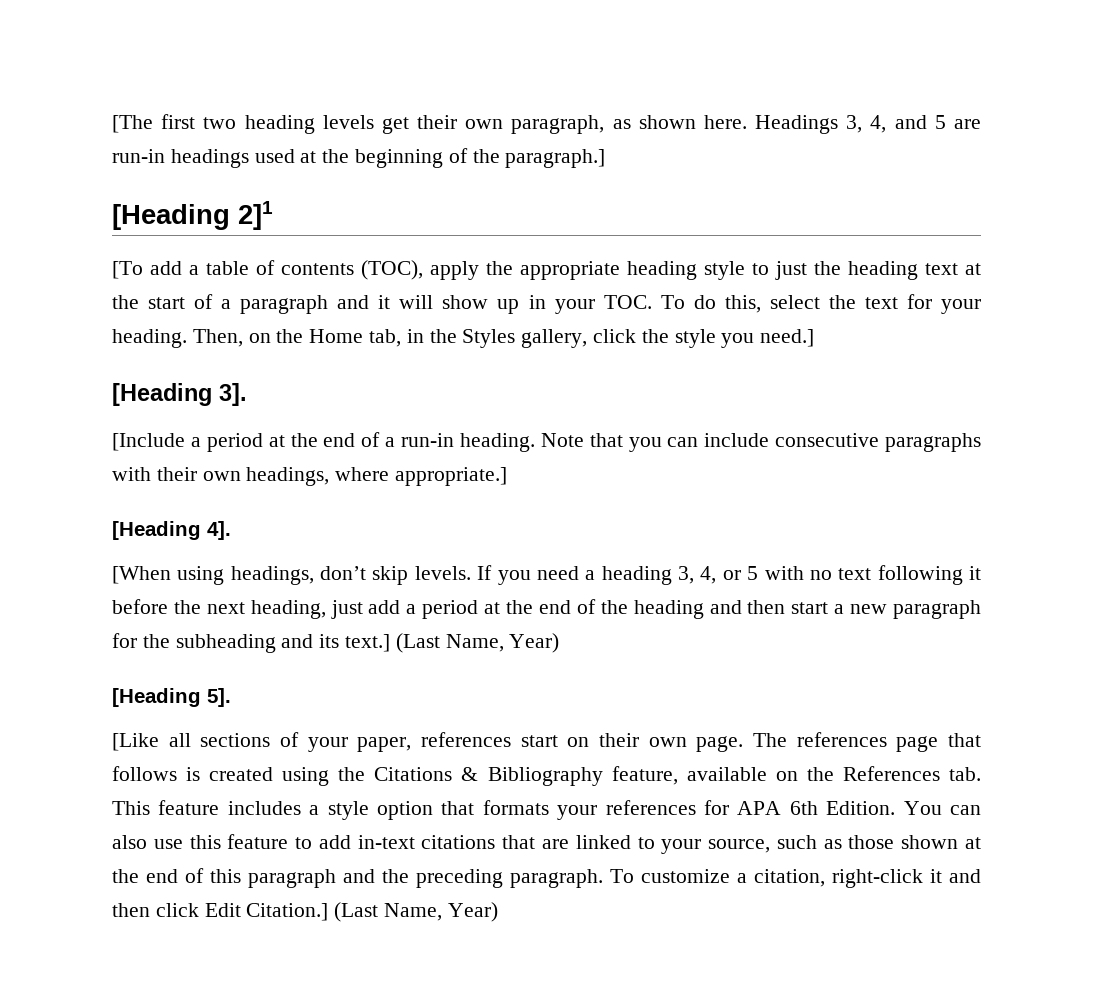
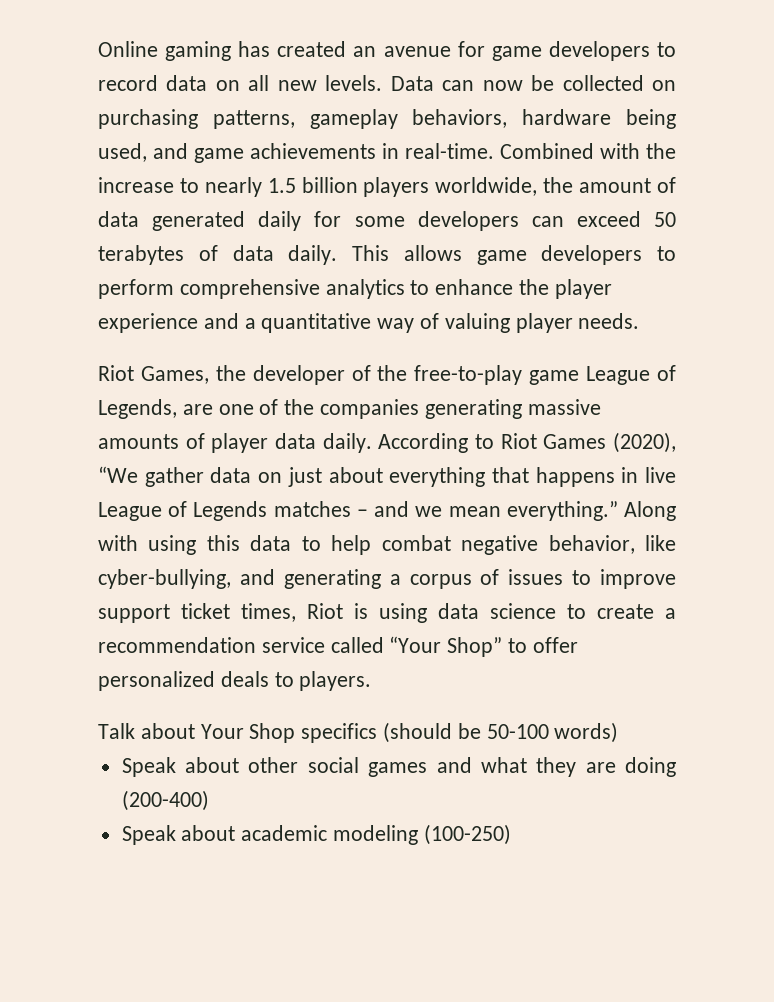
[112,114,981,134] [112,148,606,168] [112,201,273,230] [112,260,981,280] [112,294,981,314] [112,329,815,348] [112,383,247,406] [112,432,981,452] [112,467,508,486] [112,521,231,540] [112,565,981,585] [112,599,981,619] [112,633,560,653] [112,688,231,707] [112,732,981,752] [112,766,982,786] [112,800,981,820] [112,834,982,854] [112,868,981,888] [112,902,498,922] [The first two heading levels get their own paragraph, as shown here. Headings 3, 4, and 5 are run-in headings used at the beginning of the paragraph.] // [Heading 2]1 // [To add a table of contents (TOC), apply the appropriate heading style to just the heading text at the start of a paragraph and it will show up in your TOC. To do this, select the text for your heading. Then, on the Home tab, in the Styles gallery, click the style you need.] // [Heading 3]. // [Include a period at the end of a run-in heading. Note that you can include consecutive paragraphs with their own headings, where appropriate.] // [Heading 4]. // [When using headings, don’t skip levels. If you need a heading 3, 4, or 5 with no text following it before the next heading, just add a period at the end of the heading and then start a new paragraph for the subheading and its text.] (Last Name, Year) // [Heading 5]. // [Like all sections of your paper, references start on their own page. The references page that follows is created using the Citations & Bibliography feature, available on the References tab. This feature includes a style option that formats your references for APA 6th Edition. You can also use this feature to add in-text citations that are linked to your source, such as those shown at the end of this paragraph and the preceding paragraph. To customize a citation, right-click it and then click Edit Citation.] (Last Name, Year) -> [98,41,676,61] [98,75,676,91] [98,109,676,129] [98,143,676,163] [98,177,677,197] [98,211,676,231] [98,245,676,265] [98,279,612,299] [98,313,640,333] [98,365,677,385] [98,399,601,419] [98,432,676,453] [98,466,676,487] [98,501,676,521] [98,535,677,555] [98,569,676,589] [98,603,676,623] [98,636,578,657] [98,671,372,691] [98,722,619,743] [121,757,676,777] [121,790,209,811] [121,824,511,845] Online gaming has created an avenue for game developers to record data on all new levels. Data can now be collected on purchasing patterns, gameplay behaviors, hardware being used, and game achievements in real-time. Combined with the increase to nearly 1.5 billion players worldwide, the amount of data generated daily for some developers can exceed 50 terabytes of data daily. This allows game developers to perform comprehensive analytics to enhance the player experience and a quantitative way of valuing player needs. // Riot Games, the developer of the free-to-play game League of Legends, are one of the companies generating massive amounts of player data daily. According to Riot Games (2020), “We gather data on just about everything that happens in live League of Legends matches – and we mean everything.” Along with using this data to help combat negative behavior, like cyber-bullying, and generating a corpus of issues to improve support ticket times, Riot is using data science to create a recommendation service called “Your Shop” to offer personalized deals to players. // Talk about Your Shop specifics (should be 50-100 words) // Speak about other social games and what they are doing (200-400) // Speak about academic modeling (100-250)

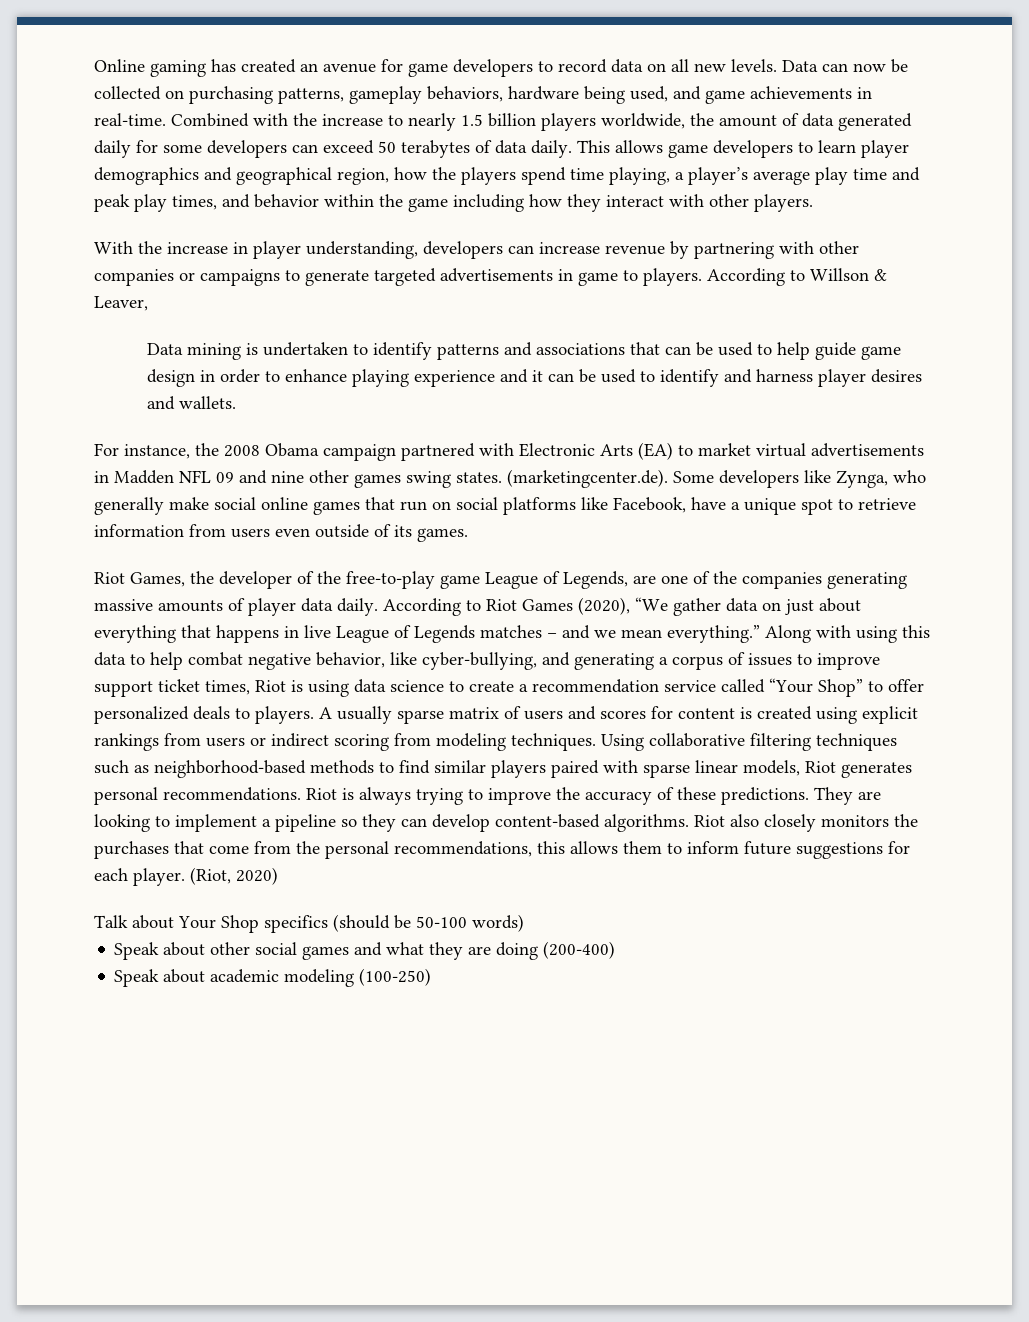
[98,279,612,299] [98,313,640,333] perform comprehensive analytics to enhance the player experience and a quantitative way of valuing player needs. -> [818,140,909,158] [94,167,920,185] [94,194,813,212] [94,241,859,259] [94,268,887,286] [94,296,148,311] [146,342,901,360] [146,369,922,387] [146,396,236,410] [94,442,924,461] [94,469,926,488] [94,497,916,515] [94,524,468,542] learn player demographics and geographical region, how the players spend time playing, a player’s average play time and peak play times, and behavior within the game including how they interact with other players. // With the increase in player understanding, developers can increase revenue by partnering with other companies or campaigns to generate targeted advertisements in game to players. According to Willson & Leaver, // Data mining is undertaken to identify patterns and associations that can be used to help guide game design in order to enhance playing experience and it can be used to identify and harness player desires and wallets. // For instance, the 2008 Obama campaign partnered with Electronic Arts (EA) to market virtual advertisements in Madden NFL 09 and nine other games swing states. (marketingcenter.de). Some developers like Zynga, who generally make social online games that run on social platforms like Facebook, have a unique spot to retrieve information from users even outside of its games.
(372, 681) none -> [319,706,918,724] [94,733,897,751] [94,760,912,778] [94,787,881,805] [94,814,918,832] [94,841,910,859] [94,867,278,886] A usually sparse matrix of users and scores for content is created using explicit rankings from users or indirect scoring from modeling techniques. Using collaborative filtering techniques such as neighborhood-based methods to find similar players paired with sparse linear models, Riot generates personal recommendations. Riot is always trying to improve the accuracy of these predictions. They are looking to implement a pipeline so they can develop content-based algorithms. Riot also closely monitors the purchases that come from the personal recommendations, this allows them to inform future suggestions for each player. (Riot, 2020)

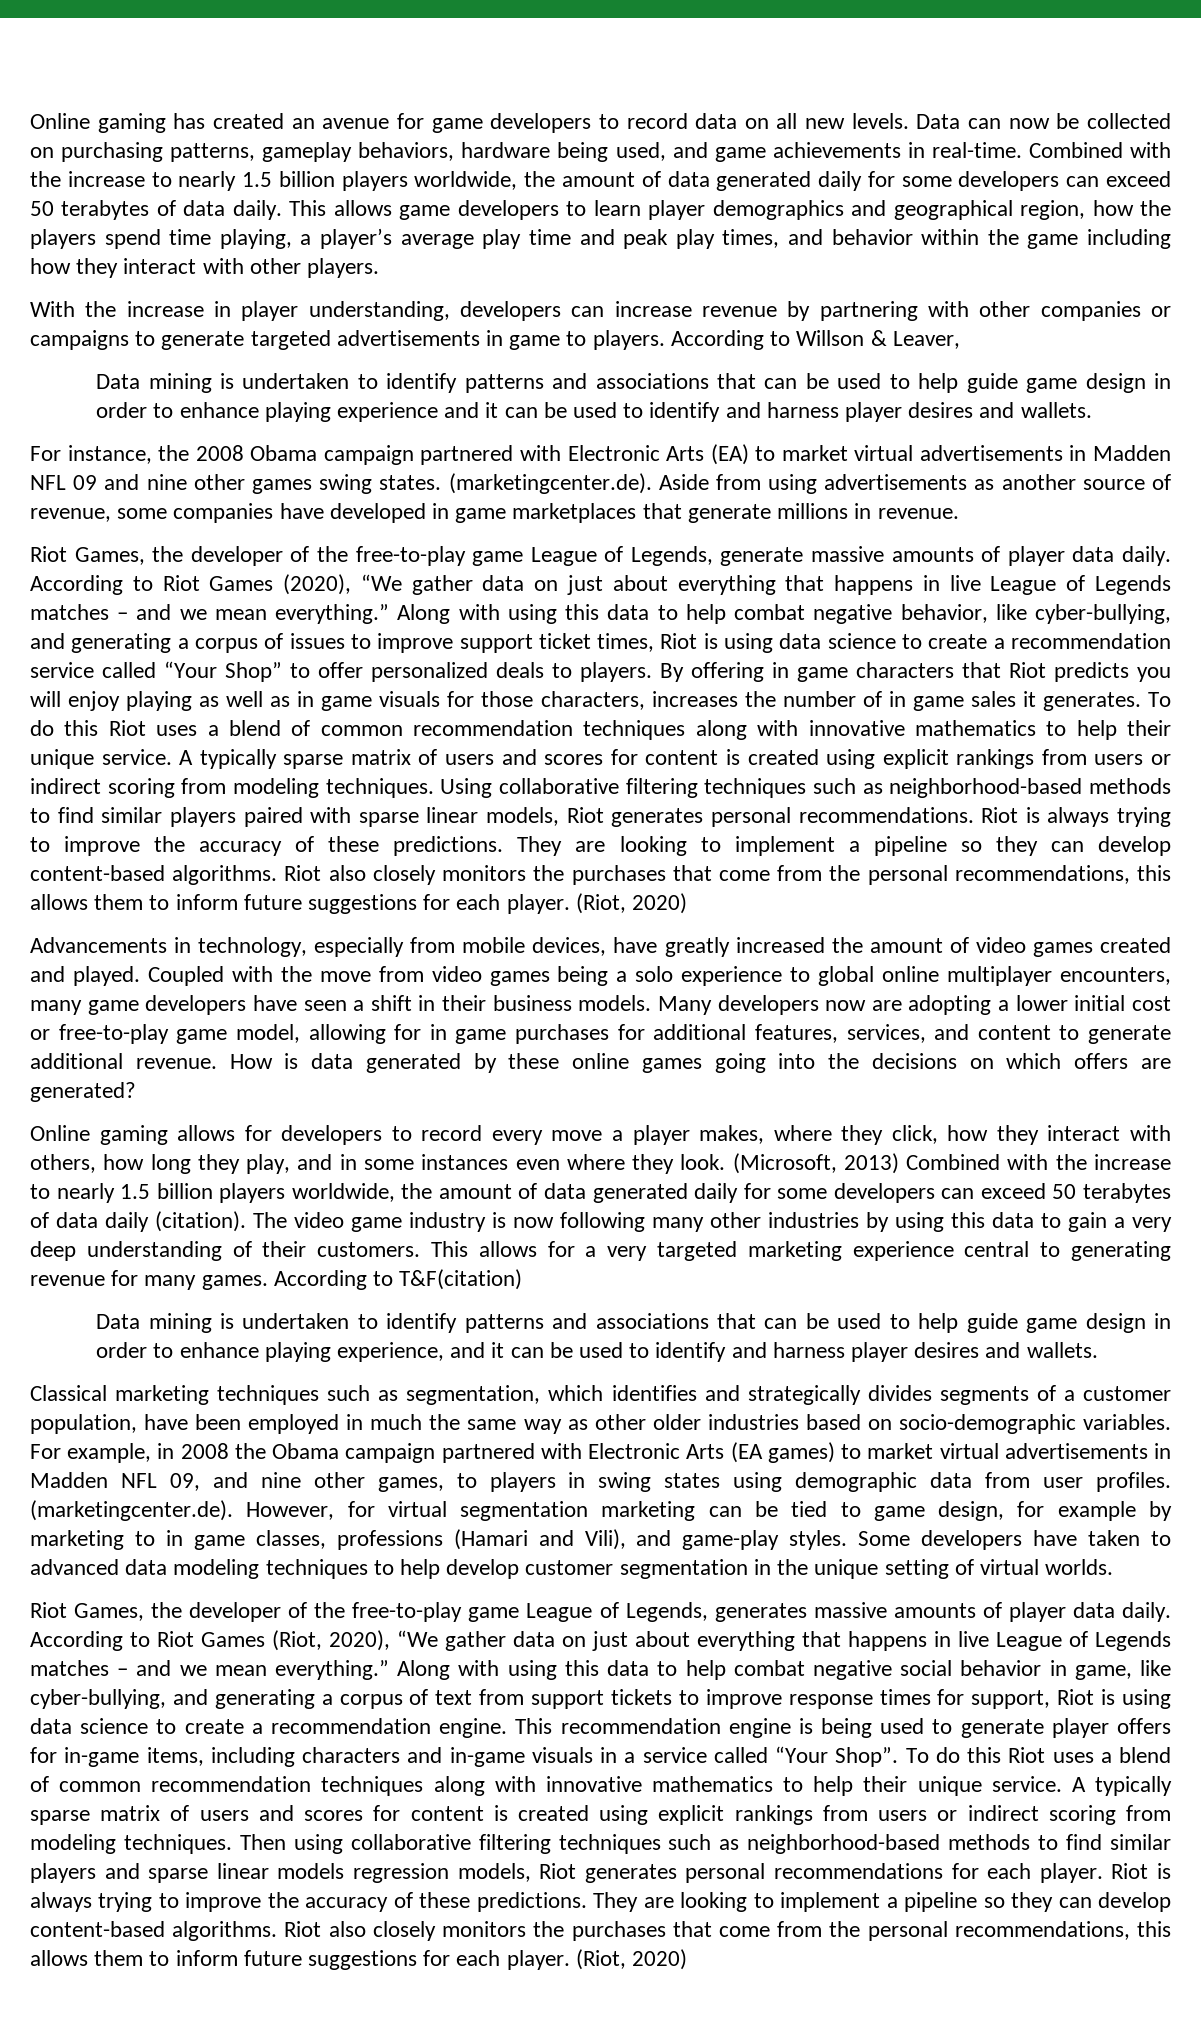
[673,470,926,488] [94,497,916,515] [94,524,468,542] Some developers like Zynga, who generally make social online games that run on social platforms like Facebook, have a unique spot to retrieve information from users even outside of its games. -> [658,474,1171,494] [30,503,959,523] Aside from using advertisements as another source of revenue, some companies have developed in game marketplaces that generate millions in revenue.
[633,571,907,589] are one of the companies generating -> [720,547,804,566] generate
[319,706,392,724] A usually -> [660,662,1171,682] [30,691,1171,711] [30,720,1171,740] [30,749,277,769] By offering in game characters that Riot predicts you will enjoy playing as well as in game visuals for those characters, increases the number of in game sales it generates. To do this Riot uses a blend of common recommendation techniques along with innovative mathematics to help their unique service. A typically
[94,914,524,933] [114,941,616,960] [114,968,432,987] Talk about Your Shop specifics (should be 50-100 words) // Speak about other social games and what they are doing (200-400) // Speak about academic modeling (100-250) -> [30,937,1171,957] [30,966,1171,986] [30,995,1171,1015] [30,1024,1171,1044] [30,1053,1171,1073] [30,1082,136,1102] [30,1125,1171,1145] [30,1153,1172,1174] [30,1183,1171,1203] [30,1211,1172,1232] [30,1241,1171,1261] [30,1269,523,1290] [96,1313,1172,1333] [96,1342,1098,1362] [30,1385,1171,1405] [30,1414,1171,1434] [30,1442,1172,1463] [30,1472,1172,1492] [30,1500,1173,1521] [30,1529,1171,1550] [30,1559,1114,1579] [30,1602,1171,1622] [30,1630,1171,1651] [30,1660,1171,1680] [30,1689,1172,1709] [30,1718,1171,1738] [30,1746,1171,1767] [30,1776,1172,1796] [30,1805,1171,1825] [30,1834,1171,1854] [30,1863,1171,1883] [30,1892,1172,1912] [30,1921,1171,1941] [30,1949,688,1970] Advancements in technology, especially from mobile devices, have greatly increased the amount of video games created and played. Coupled with the move from video games being a solo experience to global online multiplayer encounters, many game developers have seen a shift in their business models. Many developers now are adopting a lower initial cost or free-to-play game model, allowing for in game purchases for additional features, services, and content to generate additional revenue. How is data generated by these online games going into the decisions on which offers are generated? // Online gaming allows for developers to record every move a player makes, where they click, how they interact with others, how long they play, and in some instances even where they look. (Microsoft, 2013) Combined with the increase to nearly 1.5 billion players worldwide, the amount of data generated daily for some developers can exceed 50 terabytes of data daily (citation). The video game industry is now following many other industries by using this data to gain a very deep understanding of their customers. This allows for a very targeted marketing experience central to generating revenue for many games. According to T&F(citation) // Data mining is undertaken to identify patterns and associations that can be used to help guide game design in order to enhance playing experience, and it can be used to identify and harness player desires and wallets. // Classical marketing techniques such as segmentation, which identifies and strategically divides segments of a customer population, have been employed in much the same way as other older industries based on socio-demographic variables. For example, in 2008 the Obama campaign partnered with Electronic Arts (EA games) to market virtual advertisements in Madden NFL 09, and nine other games, to players in swing states using demographic data from user profiles. (marketingcenter.de). However, for virtual segmentation marketing can be tied to game design, for example by marketing to in game classes, professions (Hamari and Vili), and game-play styles. Some developers have taken to advanced data modeling techniques to help develop customer segmentation in the unique setting of virtual worlds. // Riot Games, the developer of the free-to-play game League of Legends, generates massive amounts of player data daily. According to Riot Games (Riot, 2020), “We gather data on just about everything that happens in live League of Legends matches – and we mean everything.” Along with using this data to help combat negative social behavior in game, like cyber-bullying, and generating a corpus of text from support tickets to improve response times for support, Riot is using data science to create a recommendation engine. This recommendation engine is being used to generate player offers for in-game items, including characters and in-game visuals in a service called “Your Shop”. To do this Riot uses a blend of common recommendation techniques along with innovative mathematics to help their unique service. A typically sparse matrix of users and scores for content is created using explicit rankings from users or indirect scoring from modeling techniques. Then using collaborative filtering techniques such as neighborhood-based methods to find similar players and sparse linear models regression models, Riot generates personal recommendations for each player. Riot is always trying to improve the accuracy of these predictions. They are looking to implement a pipeline so they can develop content-based algorithms. Riot also closely monitors the purchases that come from the personal recommendations, this allows them to inform future suggestions for each player. (Riot, 2020)

